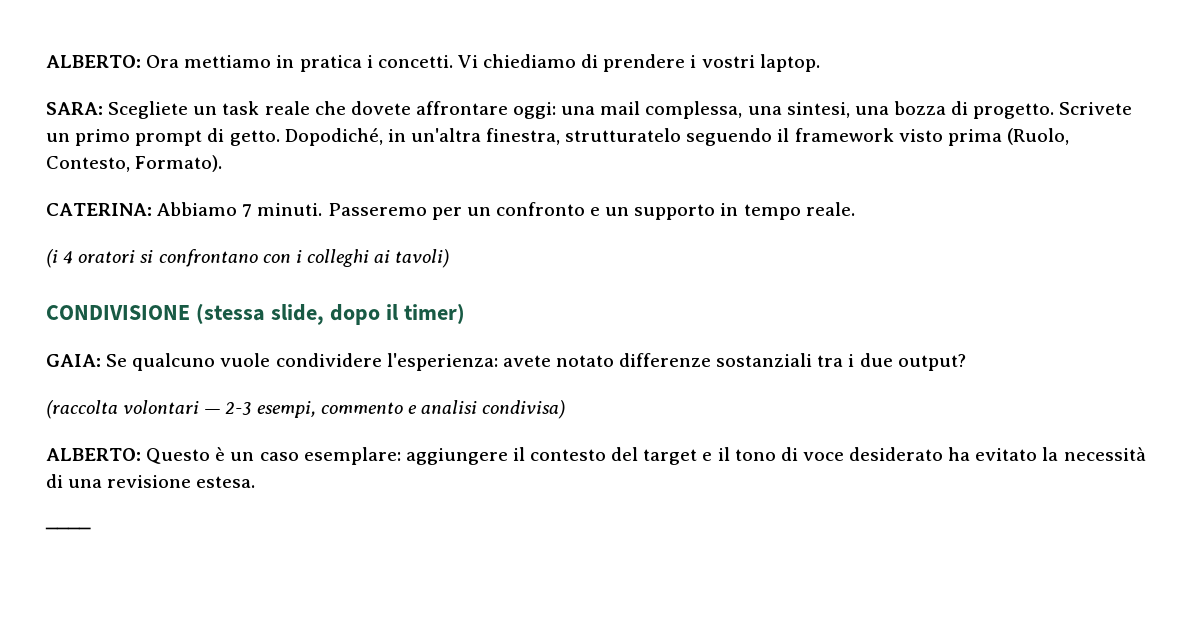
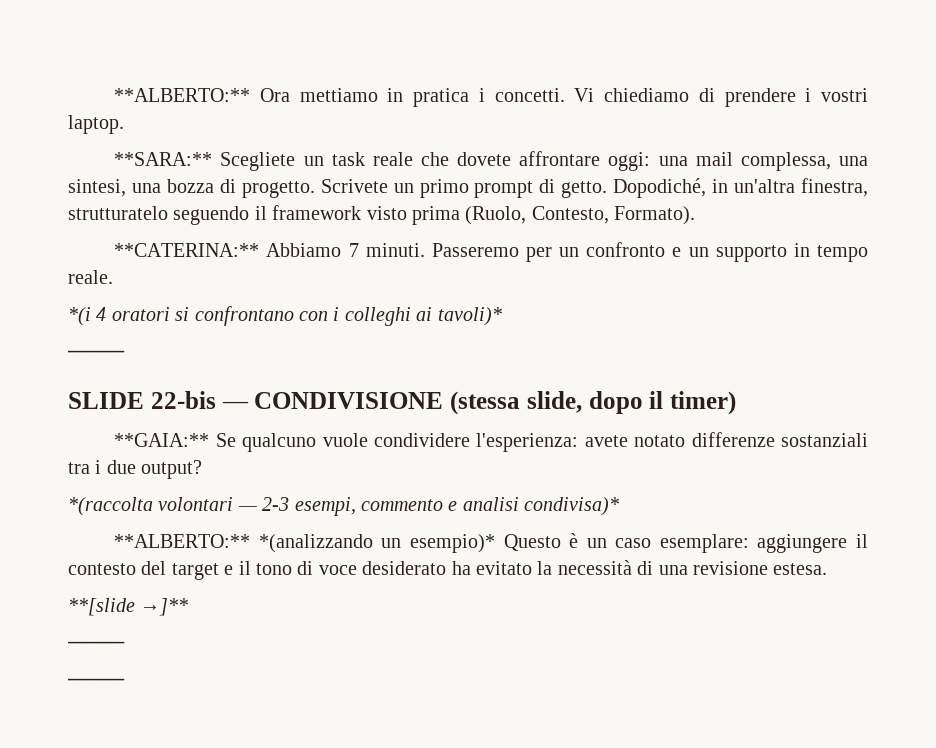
[46,55,141,68] ALBERTO: -> [114,88,251,102] **ALBERTO:**
[46,102,103,115] SARA: -> [114,152,213,166] **SARA:**
[46,203,152,216] CATERINA: -> [114,243,260,257] **CATERINA:**
[46,249,58,268] (i -> [68,307,91,326] *(i
[395,249,450,268] tavoli) // -> [437,307,502,326] [67,350,125,358] [68,391,249,409] tavoli)* // ──── // SLIDE 22-bis —
[46,354,101,367] GAIA: -> [114,433,210,447] **GAIA:**
[46,400,118,419] (raccolta -> [68,497,153,516] *(raccolta
[482,400,566,419] [46,448,141,461] condivisa) // ALBERTO: -> [524,497,620,516] [114,534,495,553] condivisa)* // **ALBERTO:** *(analizzando un esempio)*
[45,527,91,535] // ──── -> [68,598,189,616] [67,641,125,649] [67,678,125,686] // **[slide →]** // ──── // ────

